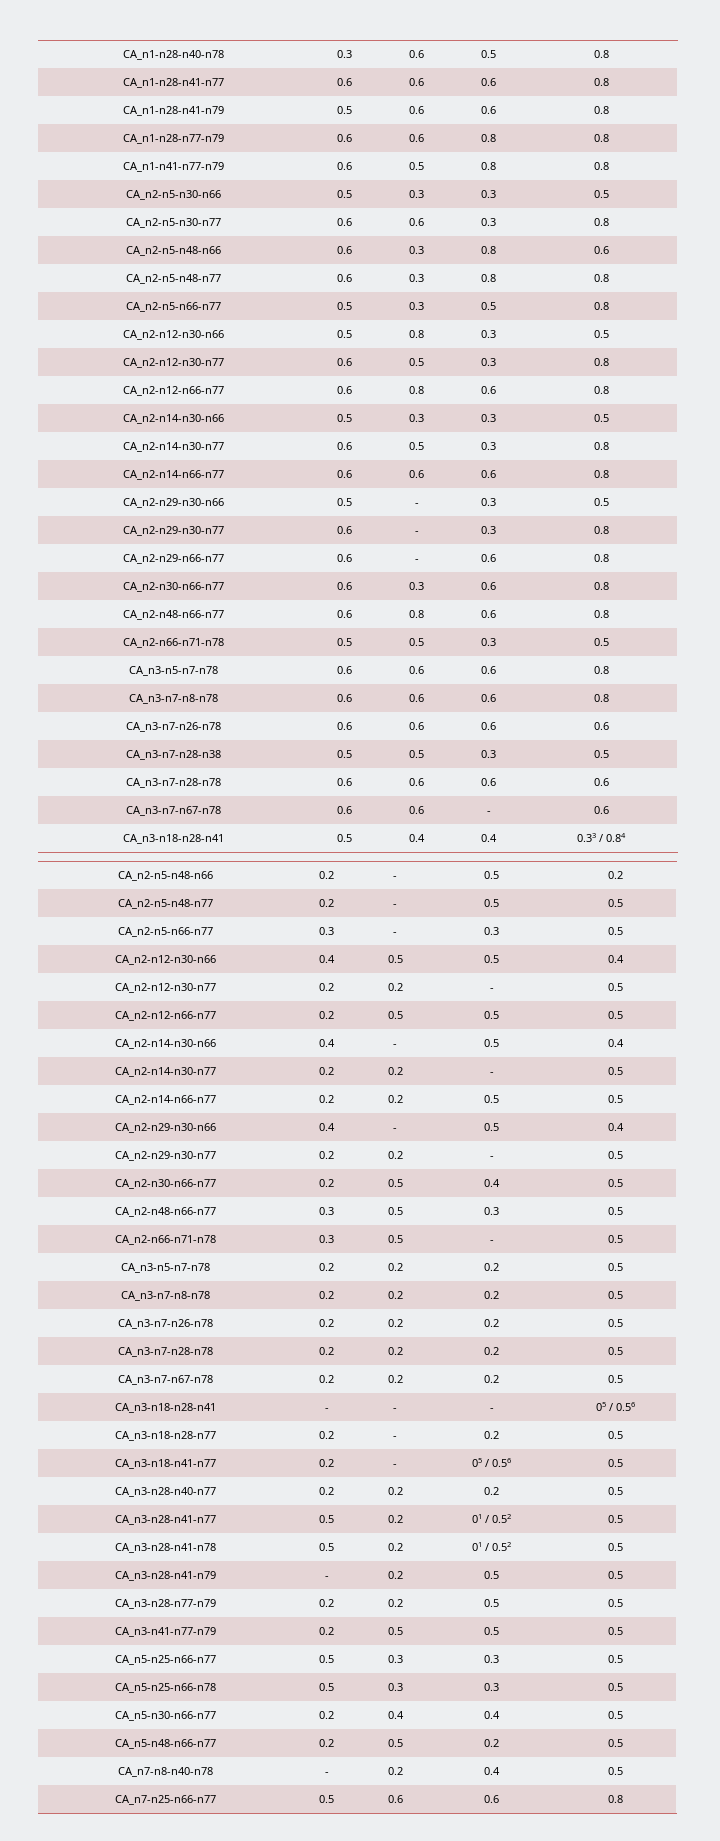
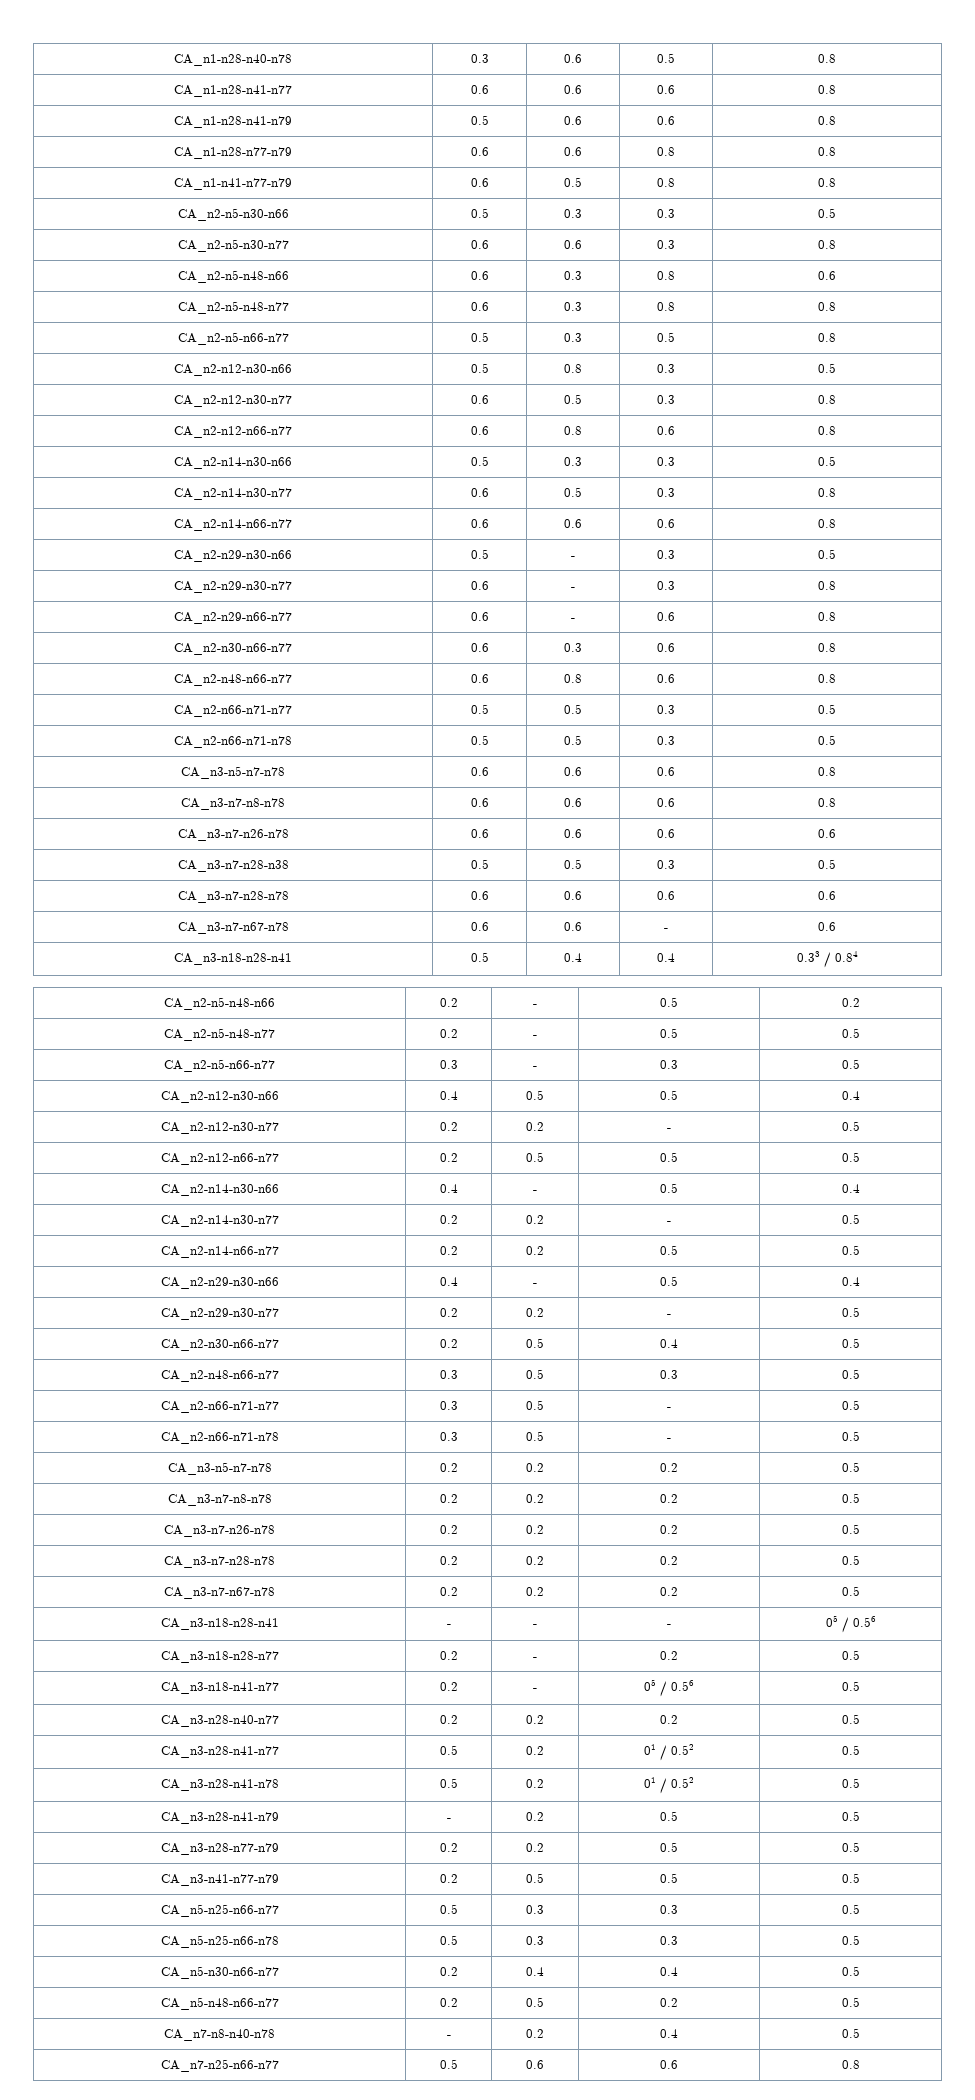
(609, 614) none -> [174,705,292,717] [470,704,489,714] [564,704,582,714] [657,705,675,714] [818,704,836,714] // CA_n2-n66-n71-n77 | 0.5 | 0.5 | 0.3 | 0.5
(623, 1211) none -> [160,1401,279,1413] [439,1401,458,1410] [526,1400,544,1410] [667,1407,671,1410] [841,1400,860,1410] // CA_n2-n66-n71-n77 | 0.3 | 0.5 | - | 0.5

